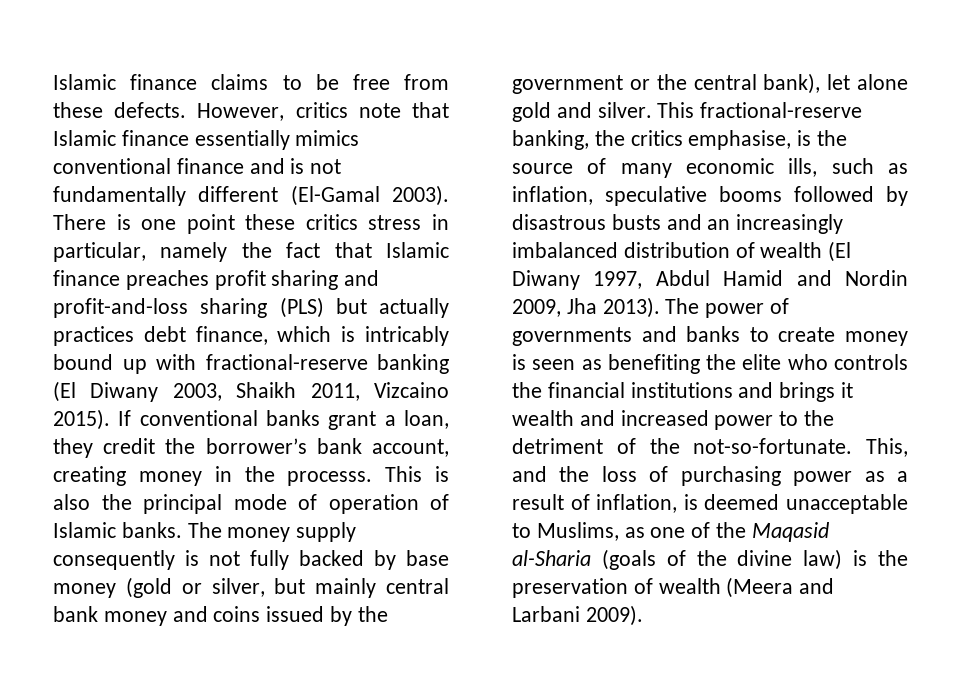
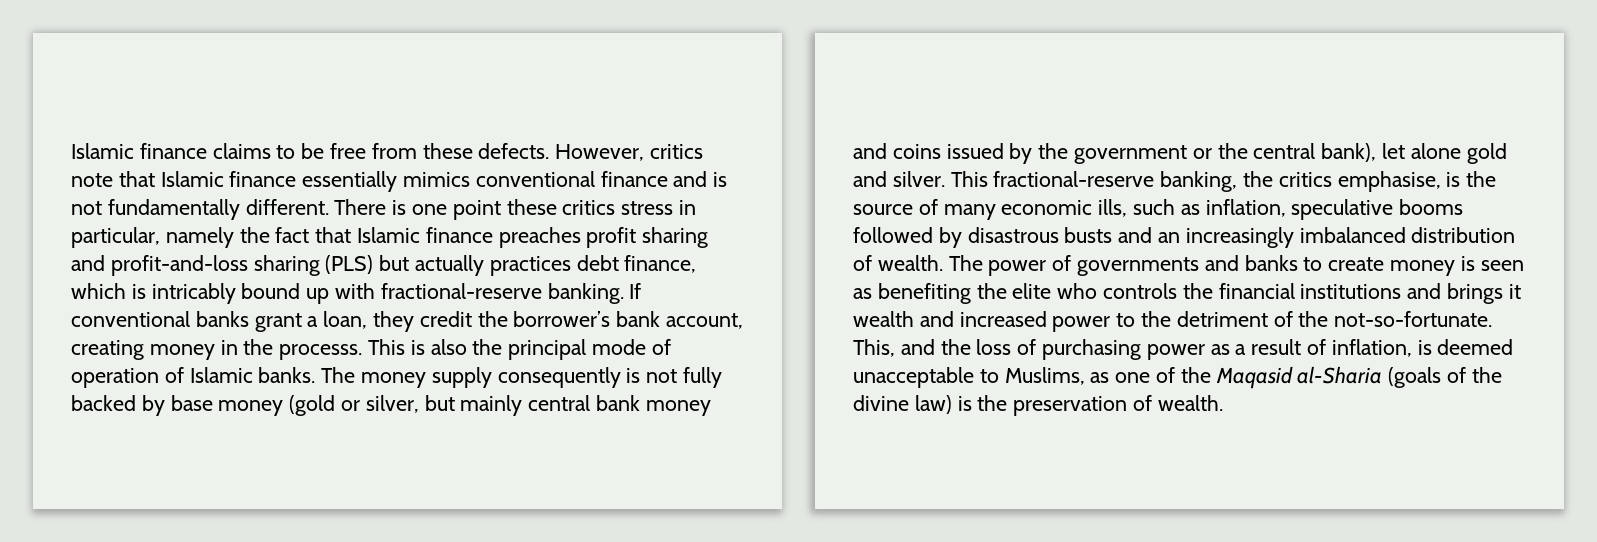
[198,185,449,206] different (El-Gamal 2003). -> [245,199,329,215] different.
[377,354,449,374] [53,381,449,402] [53,409,110,430] banking (El Diwany 2003, Shaikh 2011, Vizcaino 2015). -> [547,283,624,304] banking.
[760,241,852,262] [512,270,908,290] [512,297,660,318] wealth (El Diwany 1997, Abdul Hamid and Nordin 2009, Jha 2013). -> [877,255,943,271] wealth.
[658,577,835,598] [512,605,643,626] wealth (Meera and Larbani 2009). -> [1157,395,1223,411] wealth.

